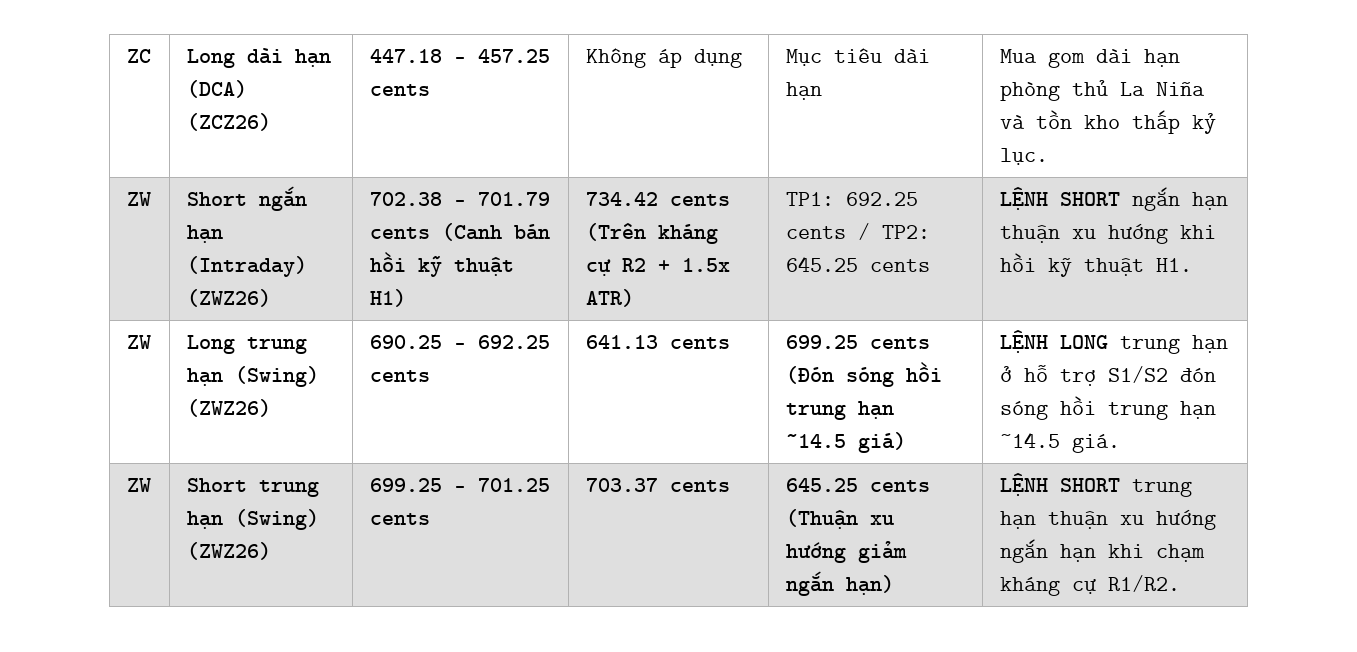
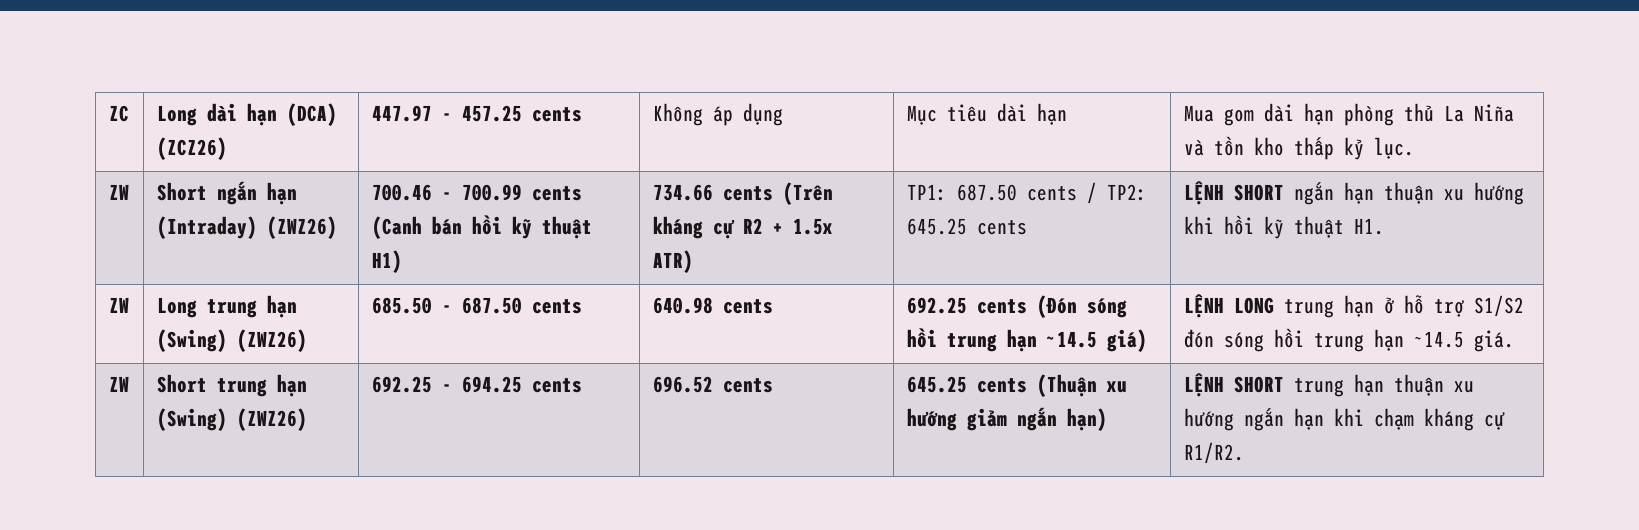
[369,49,442,63] 447.18 -> [371,105,432,122] 447.97
[369,192,550,206] 702.38 - 701.79 -> [371,184,522,201] 700.46 - 700.99
[585,192,658,206] 734.42 -> [652,184,713,201] 734.66
[845,192,918,206] 692.25 -> [956,184,1017,201] 687.50
[369,335,550,349] [369,370,430,382] [585,335,730,349] [785,335,858,349] 690.25 - 692.25 cents | 641.13 cents | 699.25 -> [371,297,582,314] [652,297,773,314] [906,297,967,314] 685.50 - 687.50 cents | 640.98 cents | 692.25
[369,478,550,492] [369,513,430,525] [585,478,658,492] 699.25 - 701.25 cents | 703.37 -> [371,376,582,393] [652,376,713,393] 692.25 - 694.25 cents | 696.52

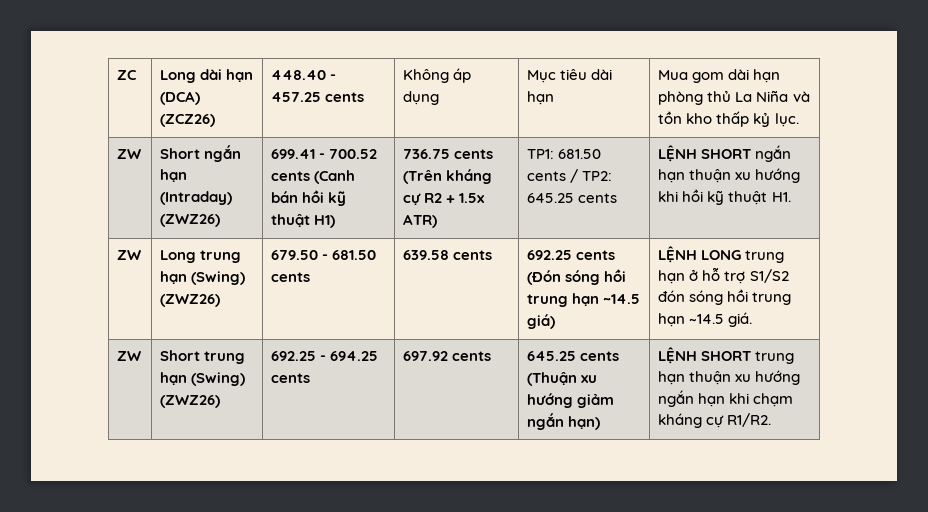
[371,105,432,122] 447.97 -> [271,70,327,80] 448.40
[371,184,522,201] 700.46 - 700.99 -> [271,149,378,159] 699.41 - 700.52
[652,184,713,201] 734.66 -> [403,149,451,159] 736.75
[956,184,1017,201] 687.50 -> [558,149,602,159] 681.50
[371,297,582,314] [652,297,713,314] 685.50 - 687.50 cents | 640.98 -> [271,250,377,260] [271,272,311,282] [403,250,450,260] 679.50 - 681.50 cents | 639.58
[652,376,713,393] 696.52 -> [403,351,449,361] 697.92

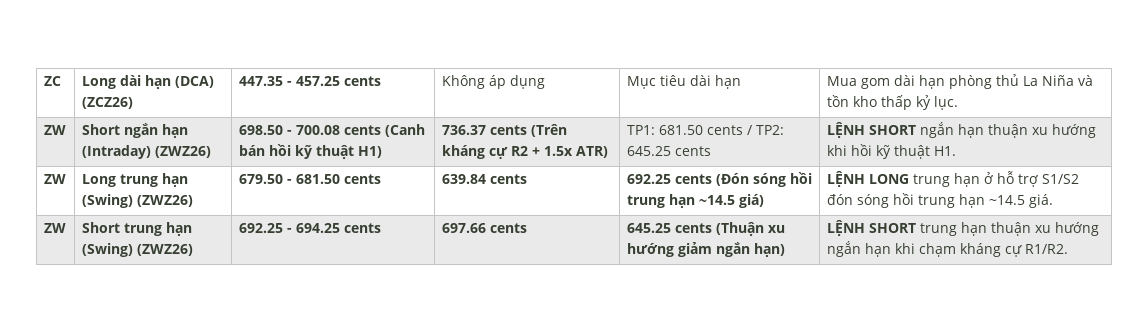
[271,70,327,80] 448.40 -> [238,76,283,86] 447.35
[271,149,378,159] 699.41 - 700.52 -> [238,125,340,135] 698.50 - 700.08
[403,149,451,159] 736.75 -> [441,125,486,135] 736.37
[403,250,450,260] 639.58 -> [441,174,486,184] 639.84
[403,351,449,361] 697.92 -> [441,223,486,233] 697.66

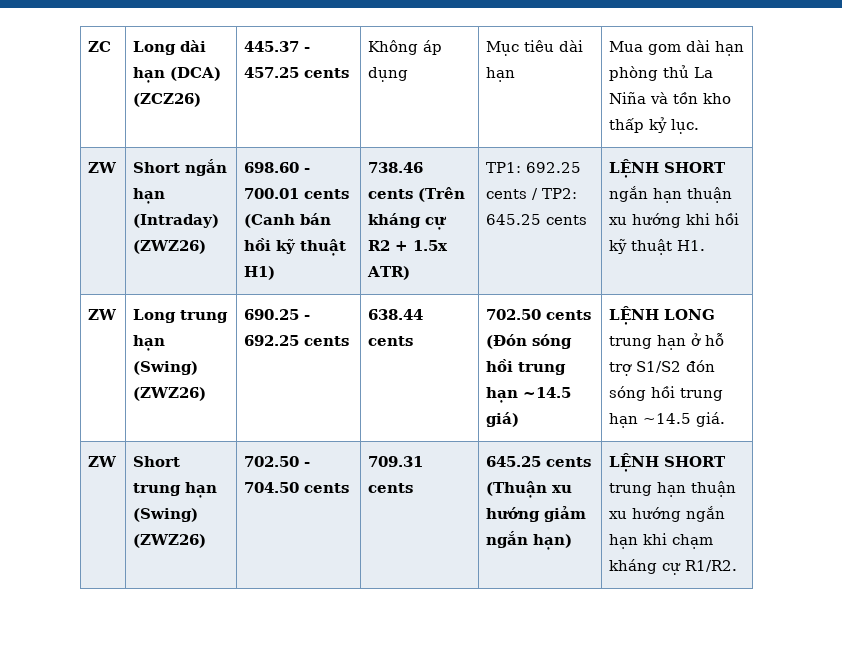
[238,76,283,86] 447.35 -> [244,41,300,52] 445.37
[238,125,340,135] 698.50 - 700.08 -> [244,162,311,173] [244,188,300,199] 698.60 - 700.01
[441,125,486,135] 736.37 -> [368,162,424,173] 738.46
[658,125,703,135] 681.50 -> [526,162,582,173] 692.25
[238,174,381,184] [441,174,527,184] [626,174,671,184] 679.50 - 681.50 cents | 639.84 cents | 692.25 -> [244,309,311,320] [244,335,350,346] [368,309,424,320] [368,336,414,346] [486,309,542,320] 690.25 - 692.25 cents | 638.44 cents | 702.50
[238,223,381,233] [441,223,486,233] 692.25 - 694.25 cents | 697.66 -> [244,456,311,467] [244,482,350,493] [368,456,424,467] 702.50 - 704.50 cents | 709.31

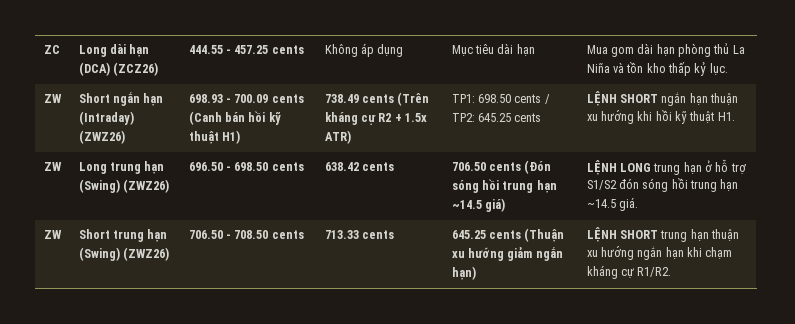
[244,41,300,52] 445.37 -> [188,45,223,54] 444.55
[244,162,311,173] [244,188,300,199] 698.60 - 700.01 -> [188,94,269,103] 698.93 - 700.09
[368,162,424,173] 738.46 -> [324,94,359,103] 738.49
[526,162,582,173] 692.25 -> [477,94,511,103] 698.50
[244,309,311,320] [244,335,350,346] [368,309,424,320] [368,336,414,346] [486,309,542,320] 690.25 - 692.25 cents | 638.44 cents | 702.50 -> [188,162,304,171] [324,162,394,171] [451,162,486,171] 696.50 - 698.50 cents | 638.42 cents | 706.50
[244,456,311,467] [244,482,350,493] [368,456,424,467] 702.50 - 704.50 cents | 709.31 -> [188,230,304,239] [324,230,359,239] 706.50 - 708.50 cents | 713.33

